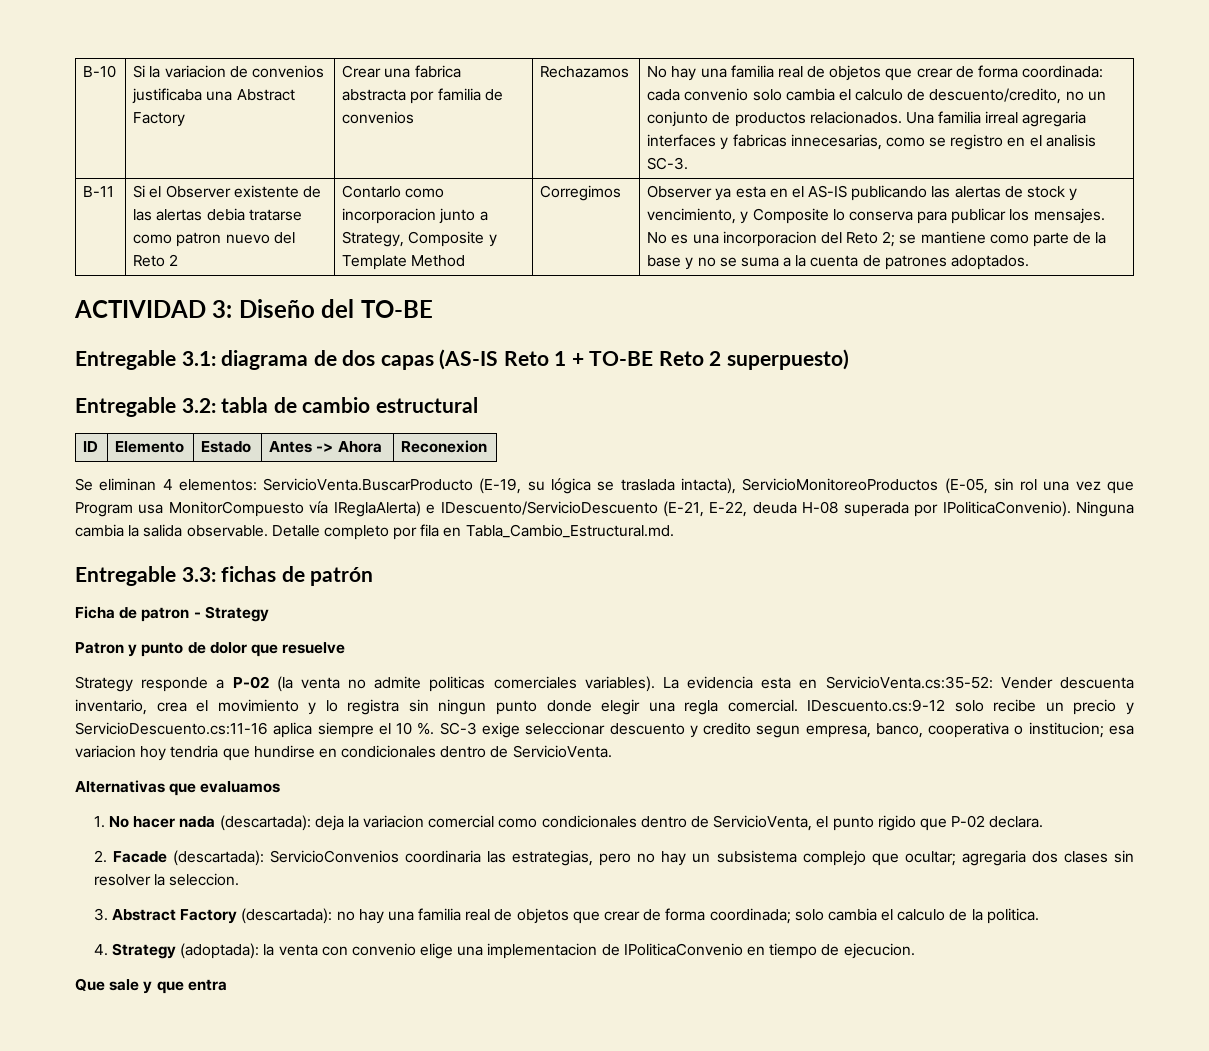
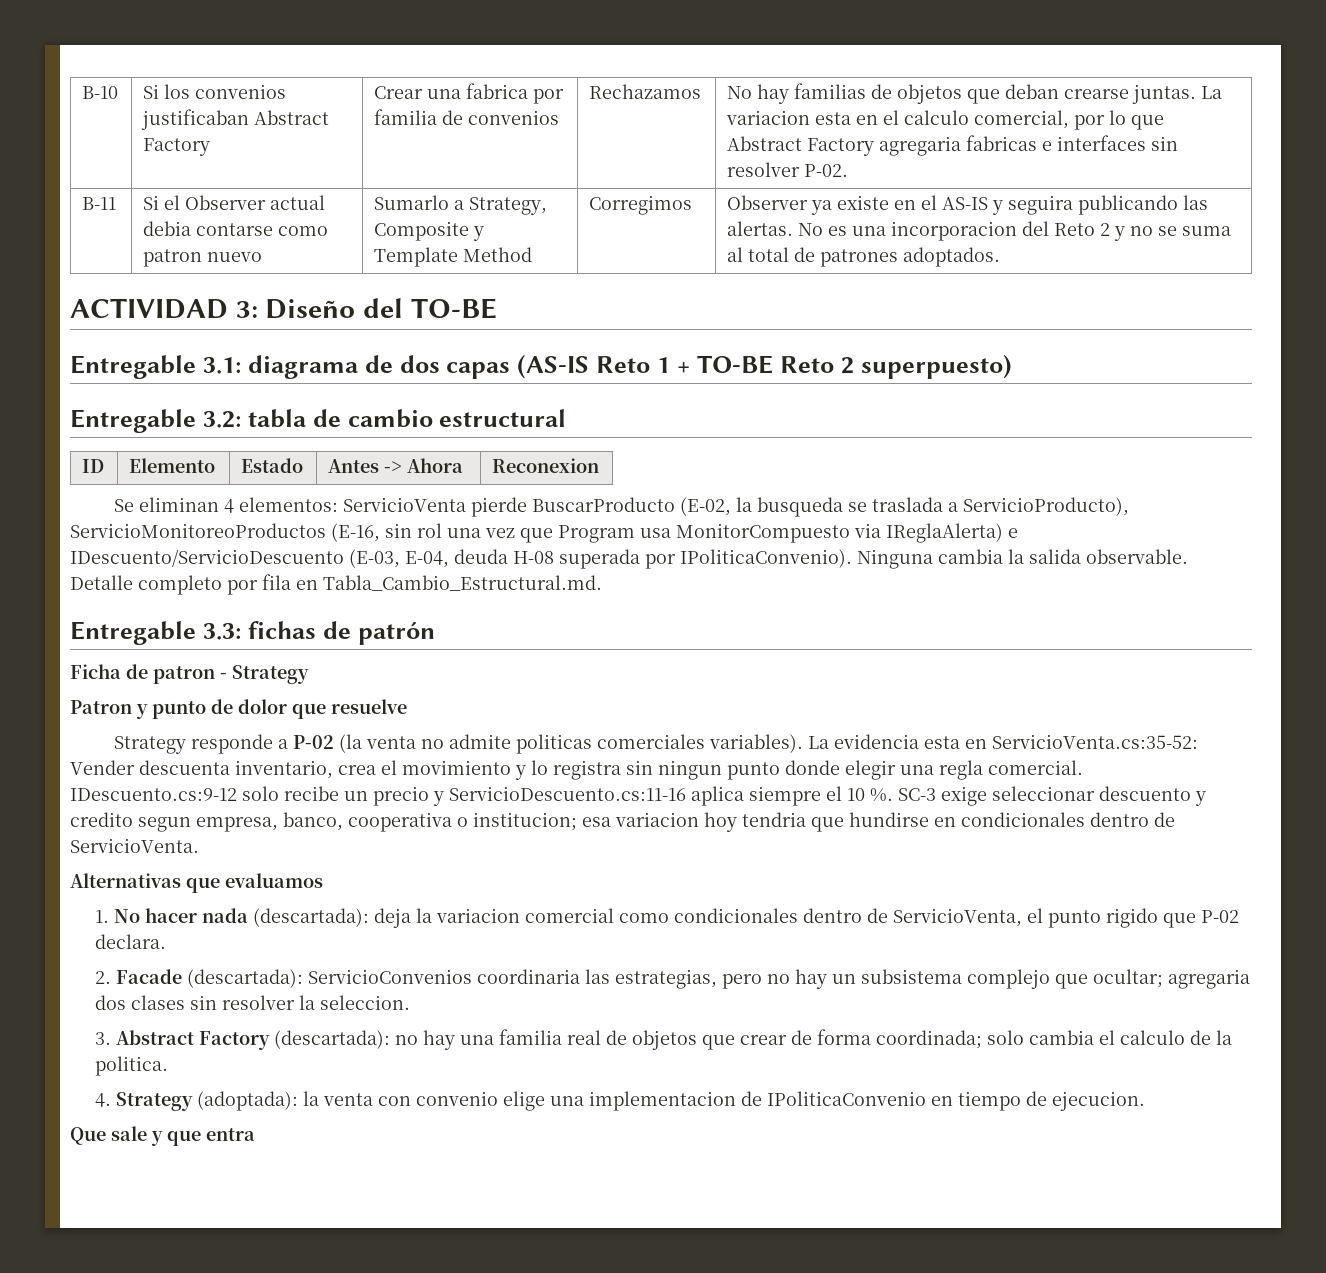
[149,65,324,78] [132,88,233,104] la variacion de convenios justificaba una -> [164,84,287,99] [141,109,250,130] los convenios justificaban
[342,89,407,101] abstracta -> (529, 91) none
[700,65,1104,81] [647,88,1106,104] [647,111,1087,127] [647,134,1096,150] [647,157,689,170] [83,186,115,197] [133,185,321,198] [133,208,302,221] [133,232,295,247] [133,254,179,267] [342,185,445,198] [342,208,476,224] una familia real de objetos que crear de forma coordinada: cada convenio solo cambia el calculo de descuento/credito, no un conjunto de productos relacionados. Una familia irreal agregaria interfaces y fabricas innecesarias, como se registro en el analisis SC-3. // B-11 | Si el Observer existente de las alertas debia tratarse como patron nuevo del Reto 2 | Contarlo como incorporacion junto -> [794,83,1223,104] [726,110,1165,130] [727,135,1179,156] [727,162,849,177] [82,197,117,210] [143,195,326,210] [143,221,329,236] [143,249,263,267] [374,195,450,210] familias de objetos que deban crearse juntas. La variacion esta en el calculo comercial, por lo que Abstract Factory agregaria fabricas e interfaces sin resolver P-02. // B-11 | Si el Observer actual debia contarse como patron nuevo | Sumarlo
[735,186,766,198] esta -> [837,195,890,210] existe
[851,185,1078,201] [647,208,1105,224] publicando las alertas de stock y vencimiento, y Composite lo conserva para publicar los mensajes. -> [992,195,1209,215] [727,221,794,236] y seguira publicando las alertas.
[882,231,1107,247] [647,255,682,267] 2; se mantiene como parte de la base -> [1100,223,1111,236] 2
[783,255,859,267] a la cuenta -> [727,247,790,262] al total
[263,478,988,494] ServicioVenta.BuscarProducto (E-19, su lógica se traslada intacta), ServicioMonitoreoProductos (E-05, -> [343,497,1130,517] [70,523,380,542] ServicioVenta pierde BuscarProducto (E-02, la busqueda se traslada a ServicioProducto), ServicioMonitoreoProductos (E-16,
[309,501,329,514] vía -> [854,523,881,538] via
[663,501,748,517] (E-21, E-22, -> [349,549,449,568] (E-03, E-04,

